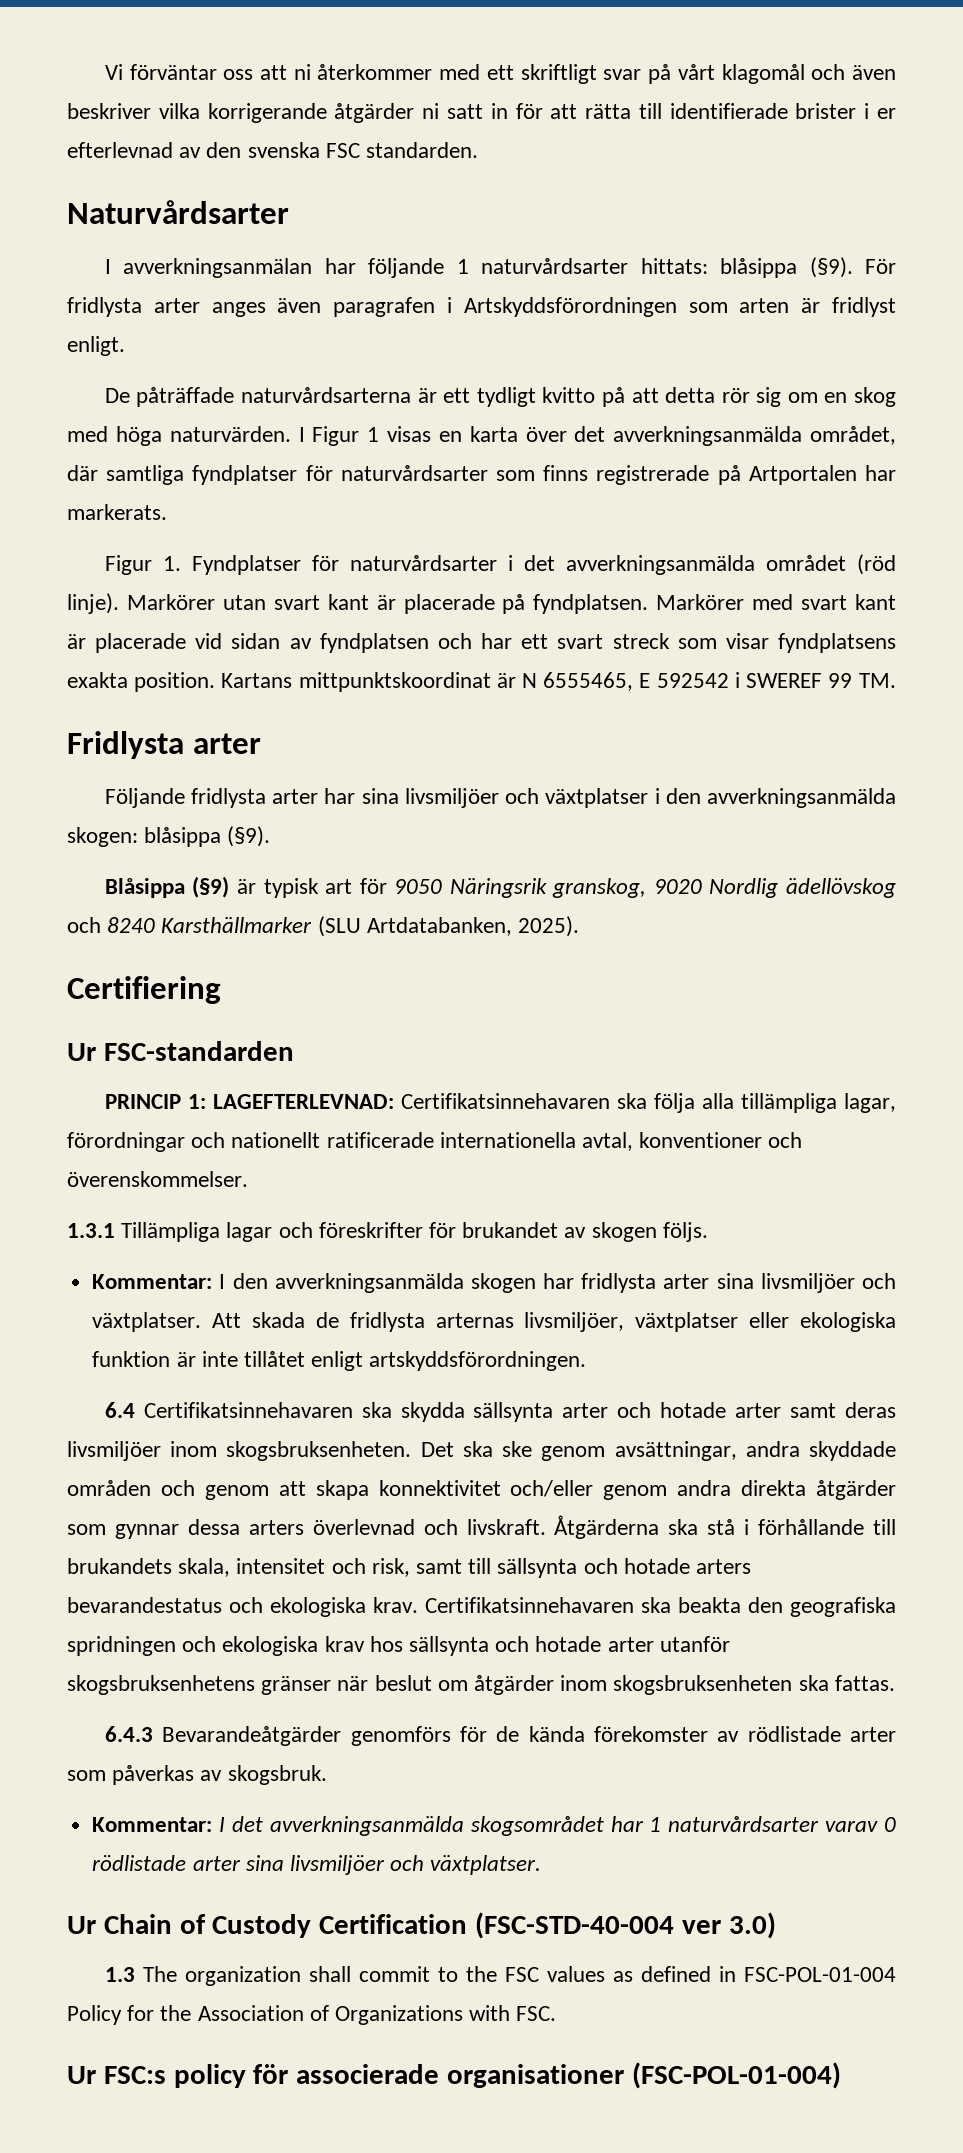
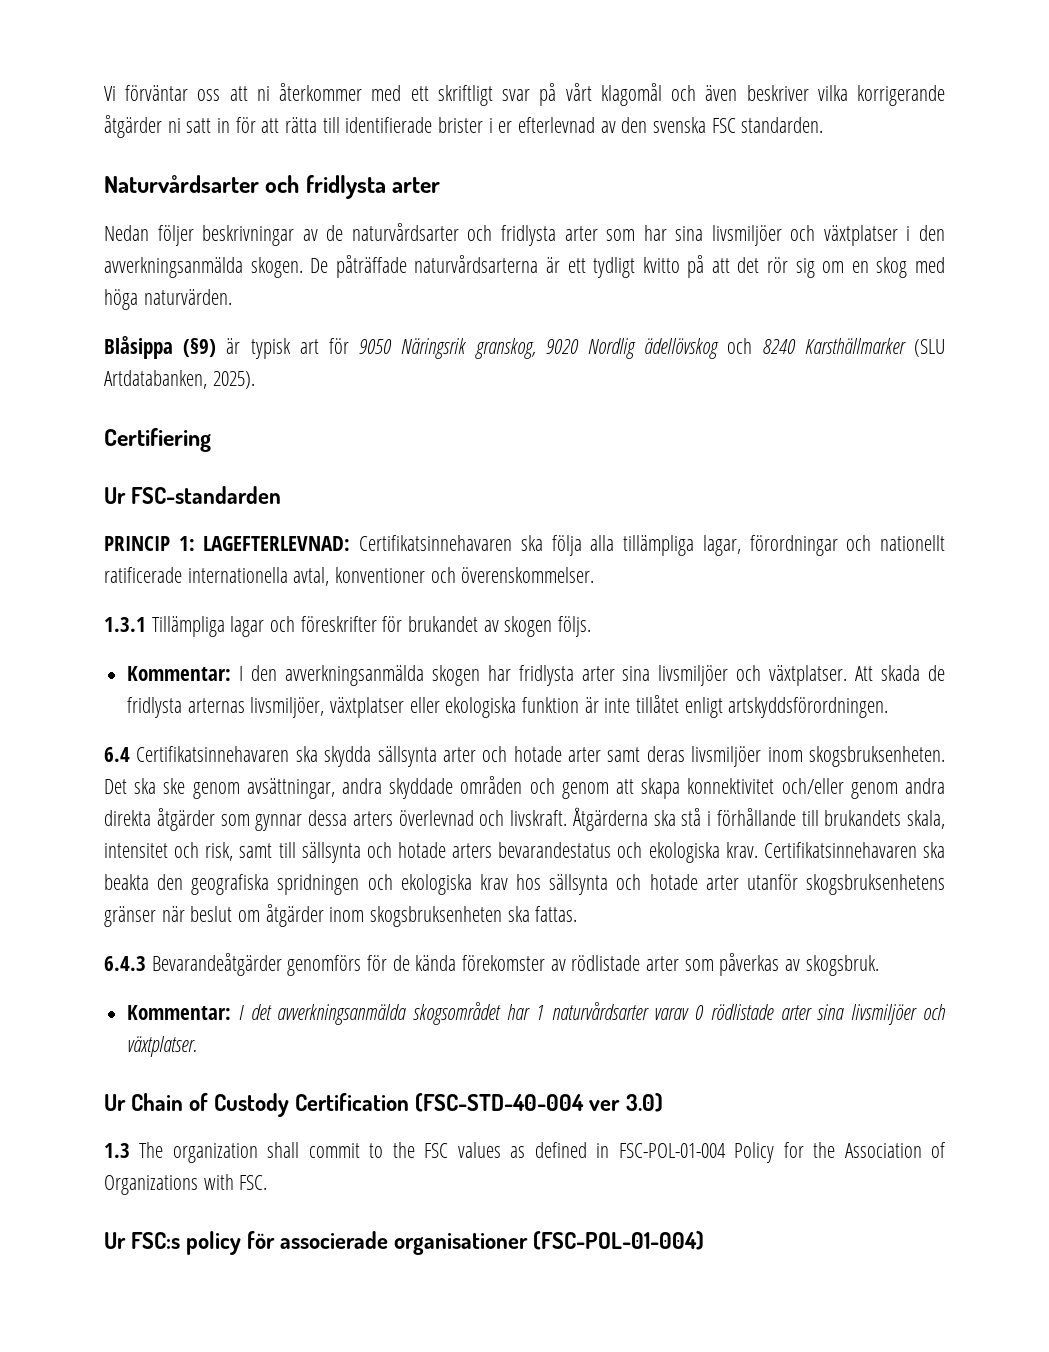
[104,257,896,278] [67,297,896,317] [67,336,125,356] // I avverkningsanmälan har följande 1 naturvårdsarter hittats: blåsippa (§9). För fridlysta arter anges även paragrafen i Artskyddsförordningen som arten är fridlyst enligt. // -> [265,175,441,199] [104,223,945,246] [104,257,303,278] och fridlysta arter // Nedan följer beskrivningar av de naturvårdsarter och fridlysta arter som har sina livsmiljöer och växtplatser i den avverkningsanmälda skogen.
[665,387,716,403] detta -> [737,257,760,273] det
[298,426,896,446] [67,465,897,485] [67,504,167,520] [104,554,897,575] [67,593,896,614] [67,633,897,653] [67,672,896,692] [67,731,261,759] [104,788,896,808] [67,826,271,847] I Figur 1 visas en karta över det avverkningsanmälda området, där samtliga fyndplatser för naturvårdsarter som finns registrerade på Artportalen har markerats. // Figur 1. Fyndplatser för naturvårdsarter i det avverkningsanmälda området (röd linje). Markörer utan svart kant är placerade på fyndplatsen. Markörer med svart kant är placerade vid sidan av fyndplatsen och har ett svart streck som visar fyndplatsens exakta position. Kartans mittpunktskoordinat är N 6555465, E 592542 i SWEREF 99 TM. // Fridlysta arter // Följande fridlysta arter har sina livsmiljöer och växtplatser i den avverkningsanmälda skogen: blåsippa (§9). -> (232, 297) none

